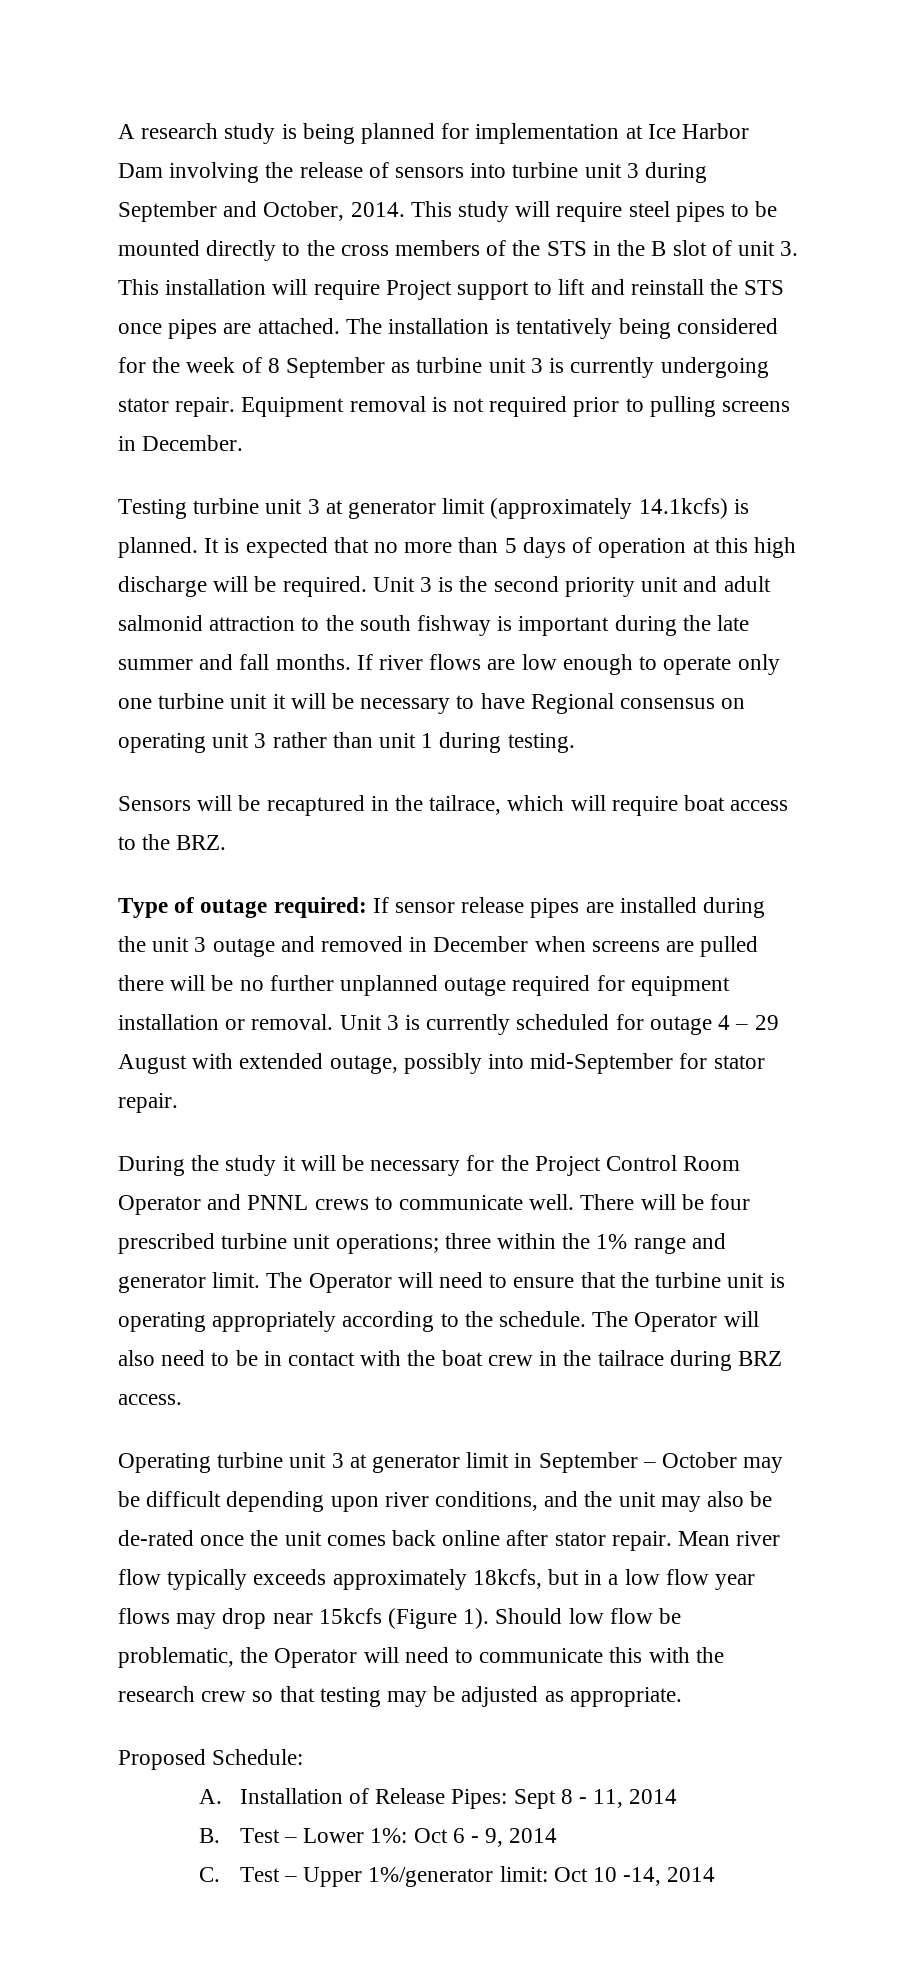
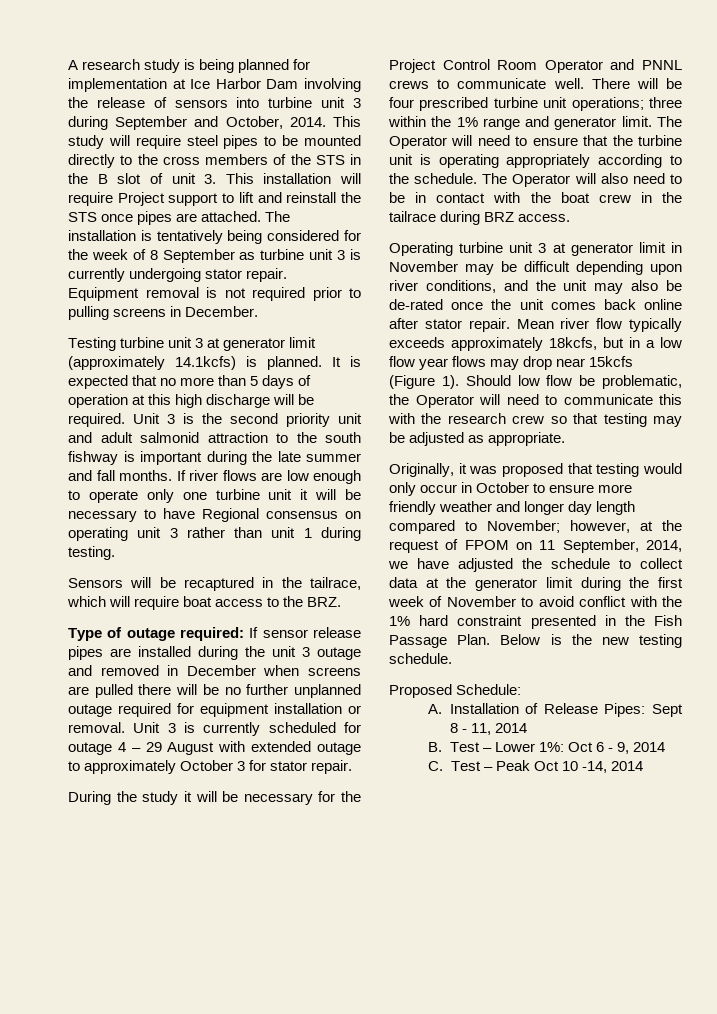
[329,1053,674,1074] outage, possibly into mid-September -> [317,742,361,755] [68,760,246,774] outage to approximately October 3
[538,1452,738,1473] September – October -> [389,261,458,272] November
(682, 1697) none -> [389,463,682,477] [389,482,633,496] [389,501,636,515] [389,520,682,534] [389,539,682,553] [388,558,683,572] [389,577,683,591] [388,596,682,607] [389,615,682,629] [389,634,682,648] [389,653,452,664] // Originally, it was proposed that testing would only occur in October to ensure more friendly weather and longer day length compared to November; however, at the request of FPOM on 11 September, 2014, we have adjusted the schedule to collect data at the generator limit during the first week of November to avoid conflict with the 1% hard constraint presented in the Fish Passage Plan. Below is the new testing schedule.
[303,1866,548,1887] Upper 1%/generator limit: -> [495,760,530,771] Peak

